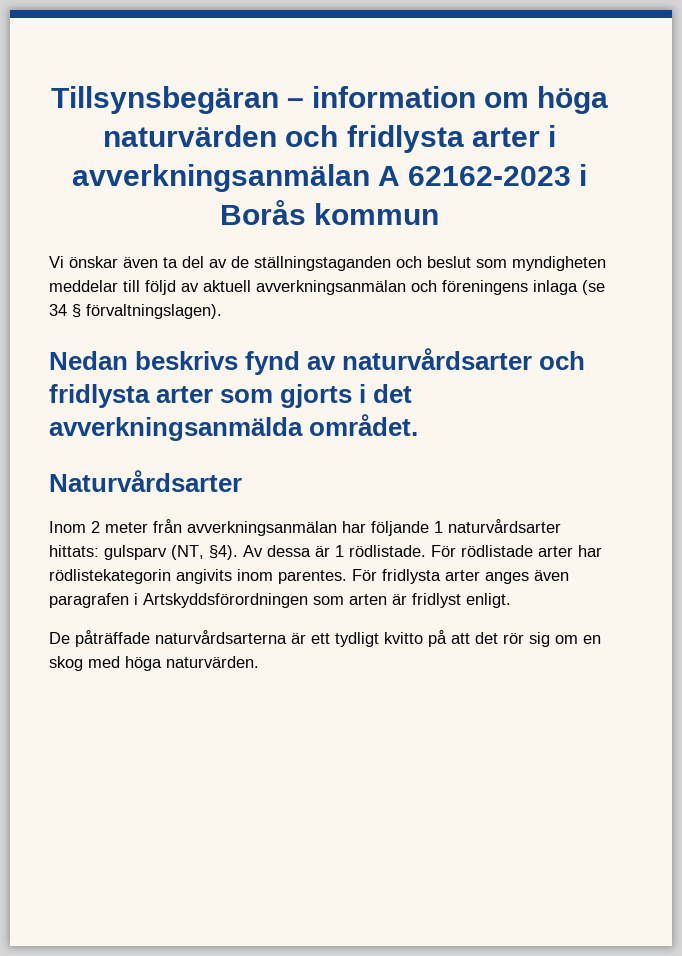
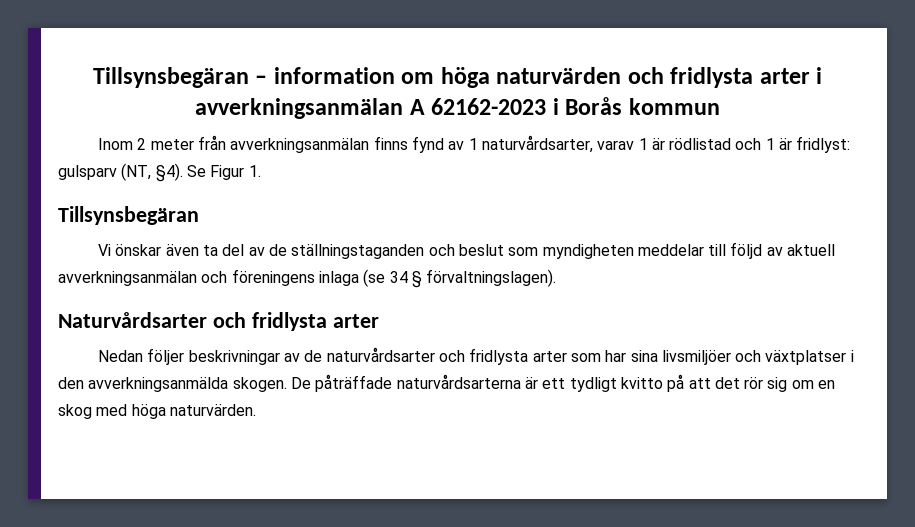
(440, 214) none -> [98,135,851,153] [58,163,261,182] [58,206,199,225] // Inom 2 meter från avverkningsanmälan finns fynd av 1 naturvårdsarter, varav 1 är rödlistad och 1 är fridlyst: gulsparv (NT, §4). Se Figur 1. // Tillsynsbegäran
[49,351,337,375] Nedan beskrivs fynd av -> [58,312,379,331] [98,348,323,365] Naturvårdsarter och fridlysta arter // Nedan följer beskrivningar av de
[280,384,413,408] [49,414,419,441] [49,470,242,492] [49,519,561,536] [49,545,602,560] [49,569,569,584] [49,593,511,608] gjorts i det avverkningsanmälda området. // Naturvårdsarter // Inom 2 meter från avverkningsanmälan har följande 1 naturvårdsarter hittats: gulsparv (NT, §4). Av dessa är 1 rödlistade. För rödlistade arter har rödlistekategorin angivits inom parentes. För fridlysta arter anges även paragrafen i Artskyddsförordningen som arten är fridlyst enligt. // -> [605,350,854,365] [58,377,287,392] har sina livsmiljöer och växtplatser i den avverkningsanmälda skogen.

